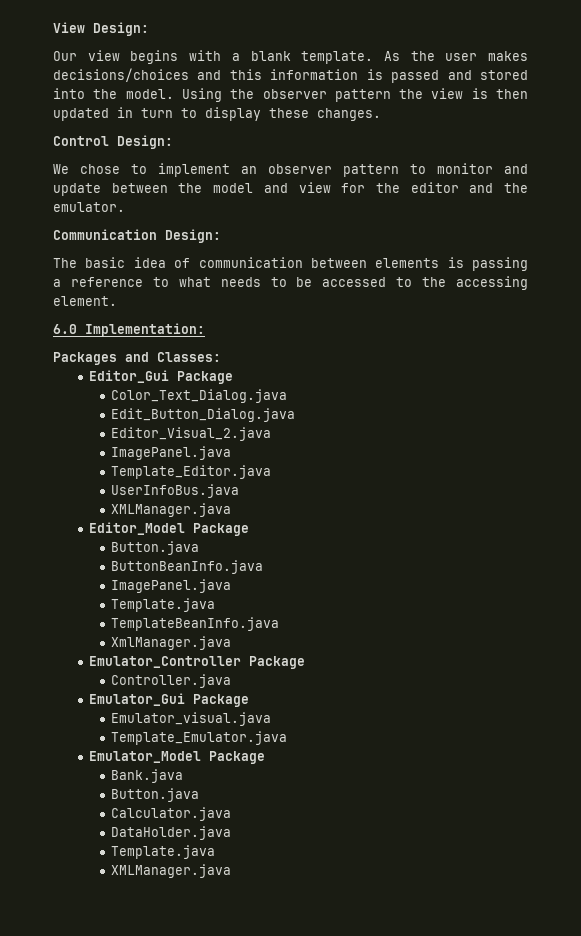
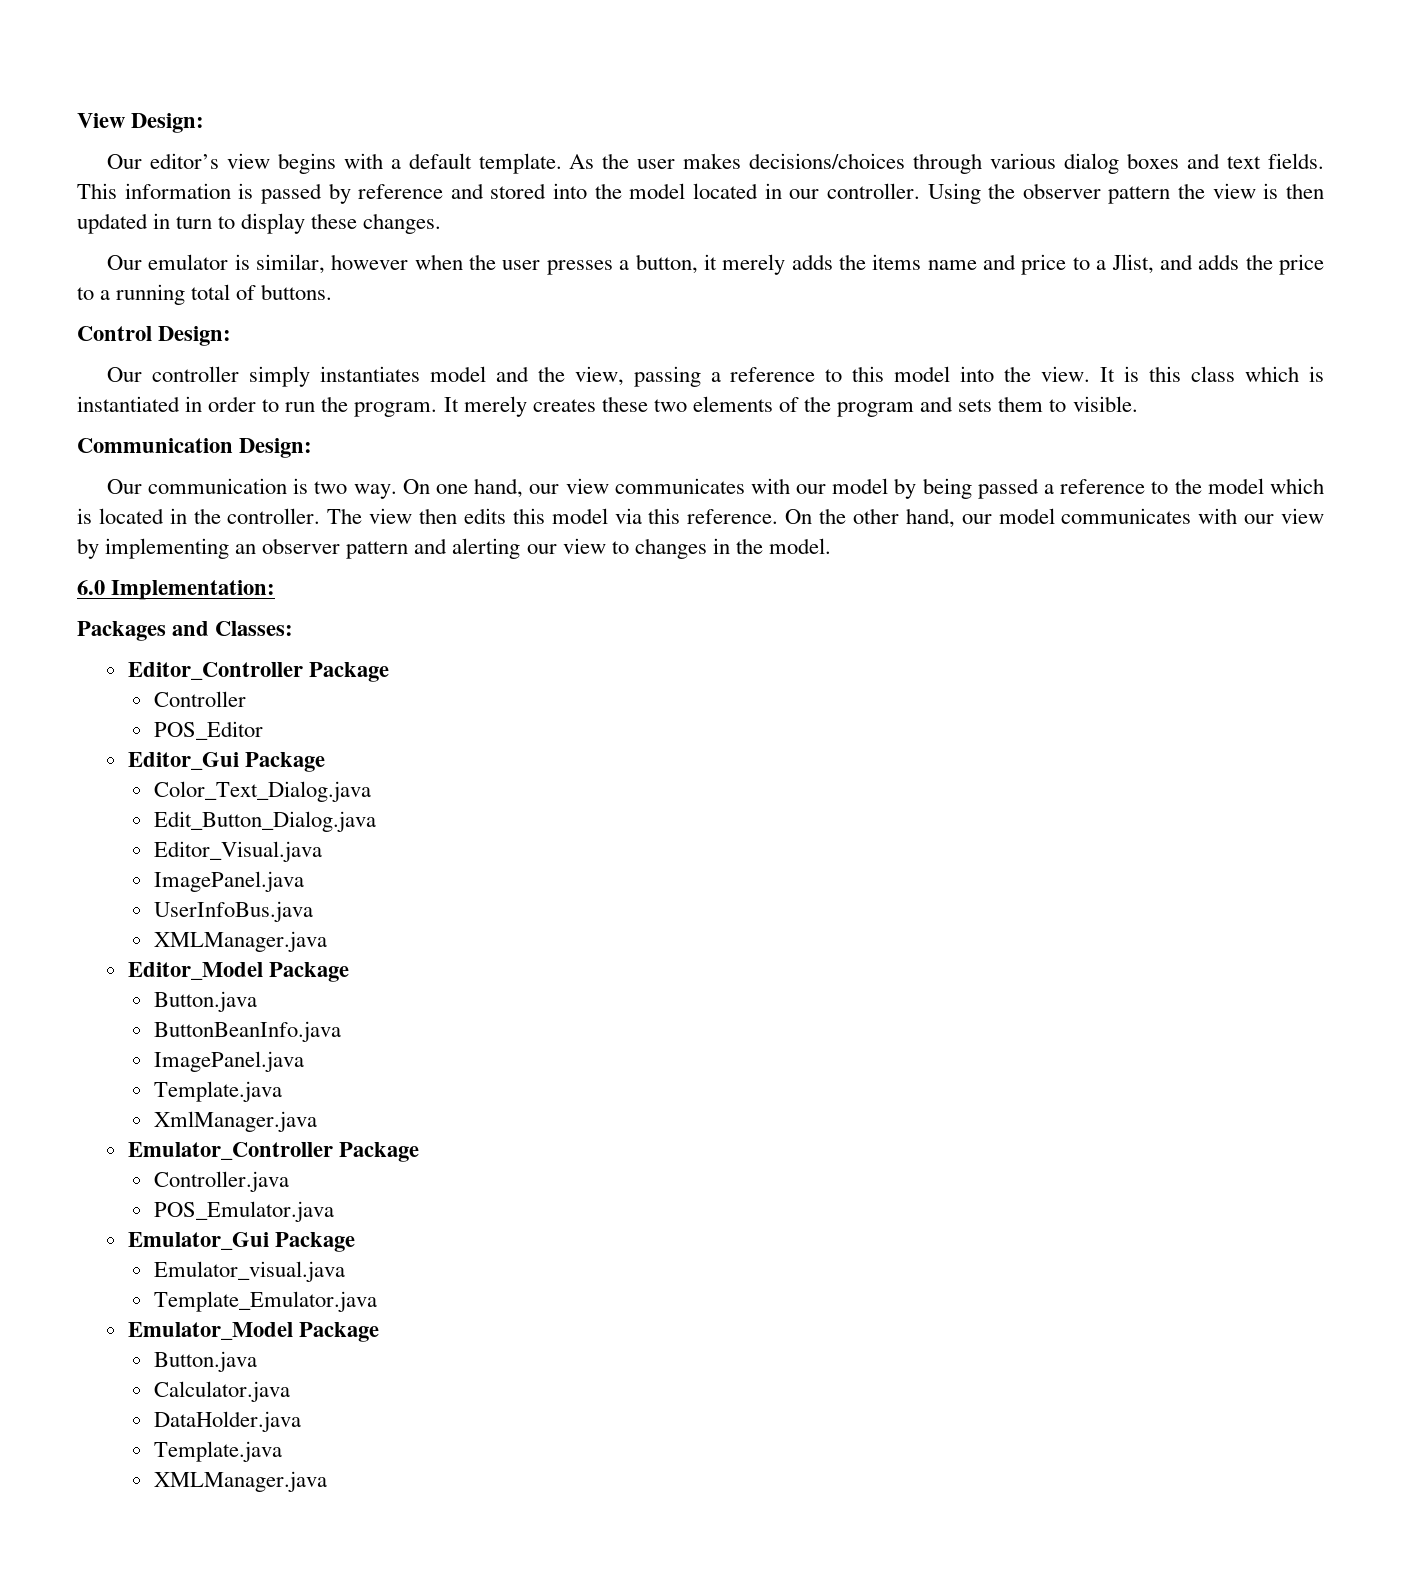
(77, 56) none -> [149,153,219,169] editor’s
[250,51,291,61] blank -> [408,153,472,169] default
[197,69,262,80] and this -> [913,153,1325,174] [77,183,117,199] through various dialog boxes and text fields. This
(440, 76) none -> [328,183,444,204] by reference
[125,89,174,99] model. -> [629,183,920,199] model located in our controller.
[53,135,173,149] [53,163,528,177] [53,182,528,196] [53,202,125,212] [53,229,221,243] [53,257,528,271] [53,276,528,290] [53,296,117,306] Control Design: // We chose to implement an observer pattern to monitor and update between the model and view for the editor and the emulator. // Communication Design: // The basic idea of communication between elements is passing a reference to what needs to be accessed to the accessing element. -> [106,254,1325,275] [77,284,333,305] [77,326,232,346] [106,366,1324,387] [77,396,1138,417] [77,438,313,458] [106,478,1325,499] [77,508,1324,528] [77,538,831,559] Our emulator is similar, however when the user presses a button, it merely adds the items name and price to a Jlist, and adds the price to a running total of buttons. // Control Design: // Our controller simply instantiates model and the view, passing a reference to this model into the view. It is this class which is instantiated in order to run the program. It merely creates these two elements of the program and sets them to visible. // Communication Design: // Our communication is two way. On one hand, our view communicates with our model by being passed a reference to the model which is located in the controller. The view then edits this model via this reference. On the other hand, our model communicates with our view by implementing an observer pattern and alerting our view to changes in the model.
(221, 357) none -> [127,662,389,682] [153,691,246,707] [153,721,263,740] // Editor_Controller Package // Controller // POS_Editor
[111,427,272,441] [111,446,232,460] [111,465,272,479] Editor_Visual_2.java // ImagePanel.java // Template_Editor.java -> [153,841,322,862] [153,871,304,892] Editor_Visual.java // ImagePanel.java
[111,617,280,631] // TemplateBeanInfo.java -> (282, 1091) none
(232, 681) none -> [153,1201,334,1222] // POS_Emulator.java
[111,769,184,783] // Bank.java -> (379, 1332) none

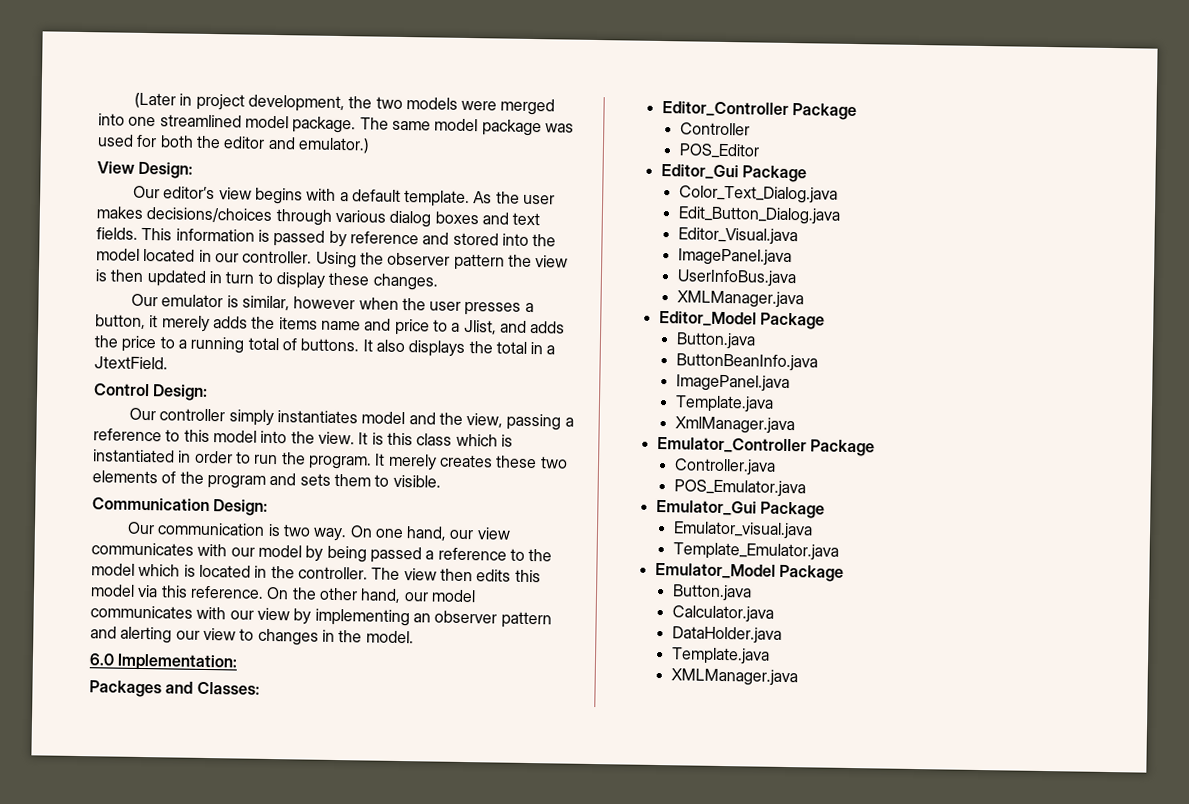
(77, 120) none -> [133,92,556,116] [98,113,574,137] [97,134,370,154] (Later in project development, the two models were merged into one streamlined model package. The same model package was used for both the editor and emulator.) //
(333, 292) none -> [362,339,556,357] [94,356,168,370] It also displays the total in a JtextField.

